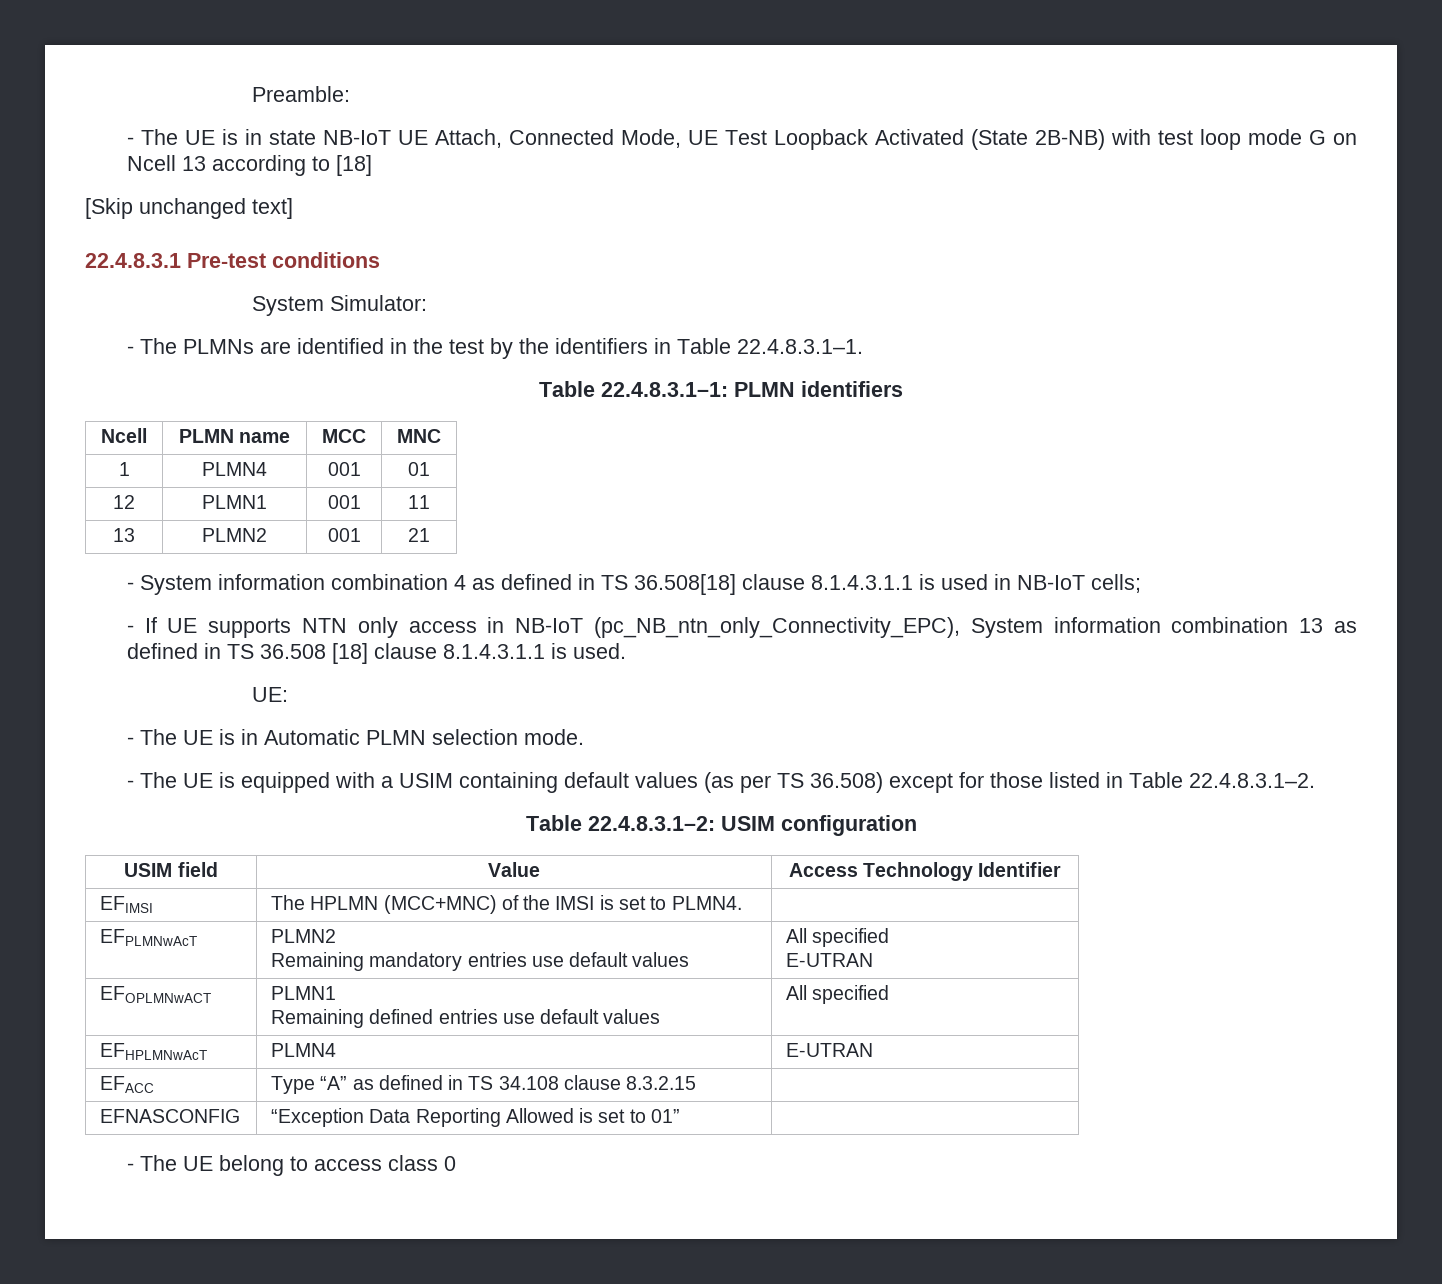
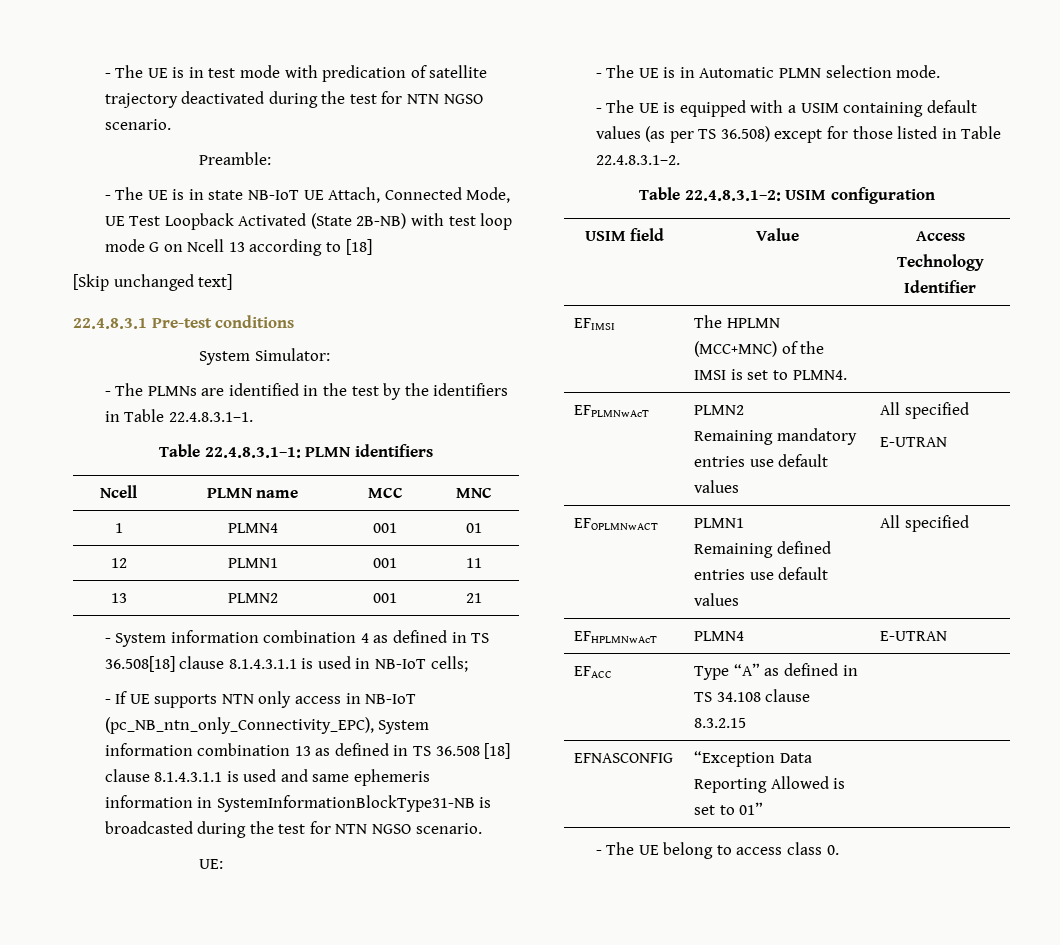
(251, 94) none -> [104,65,488,82] [104,91,483,108] [104,119,171,130] - The UE is in test mode with predication of satellite trajectory deactivated during the test for NTN NGSO scenario. //
[572,643,626,659] used. -> [243,769,431,786] [104,795,492,812] [104,821,482,838] used and same ephemeris information in SystemInformationBlockType31-NB is broadcasted during the test for NTN NGSO scenario.
[443,1156,456,1171] 0 -> [826,845,839,855] 0.

